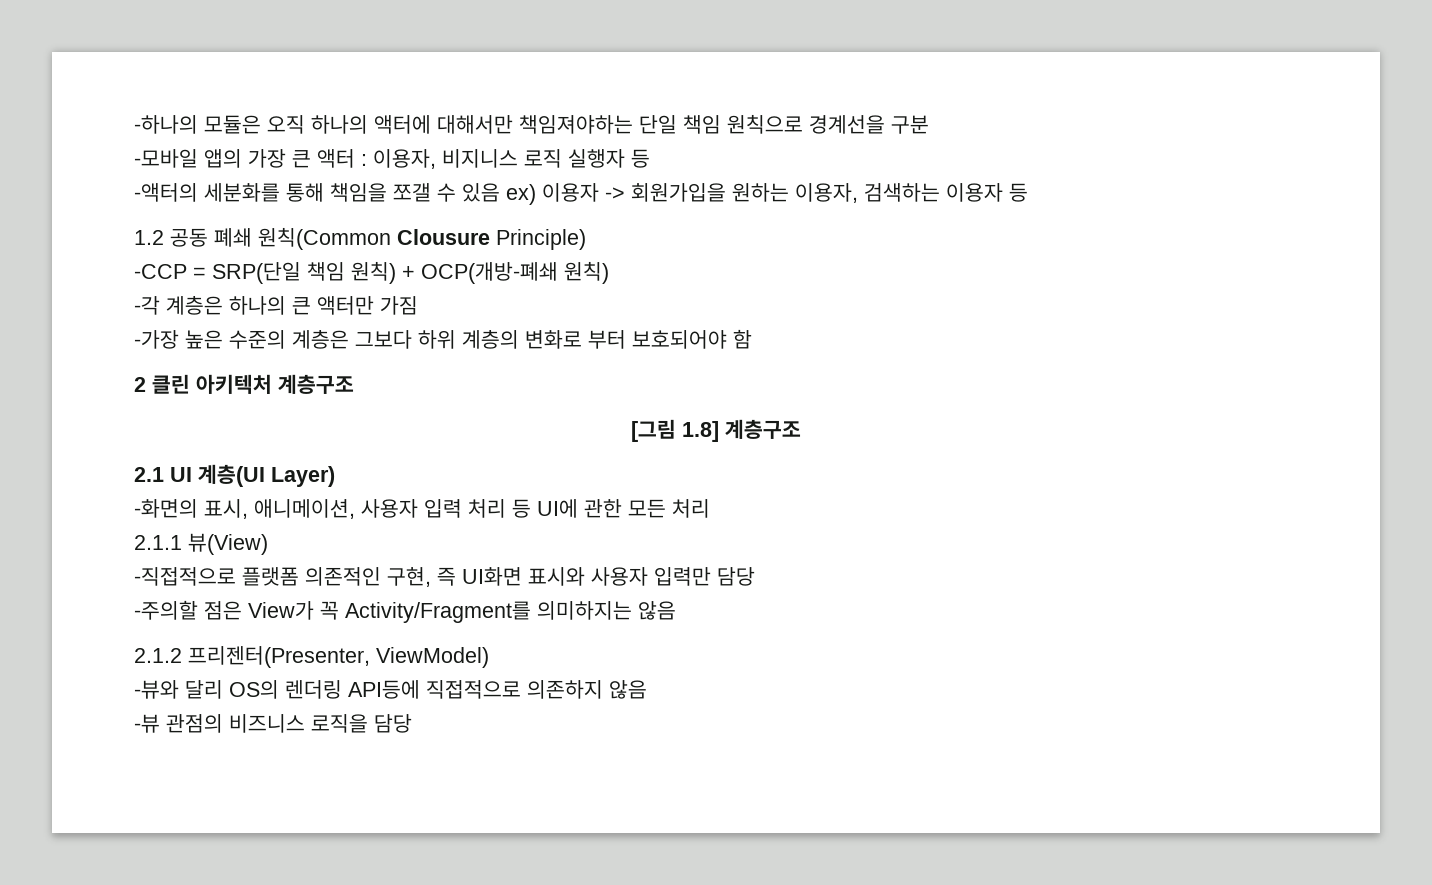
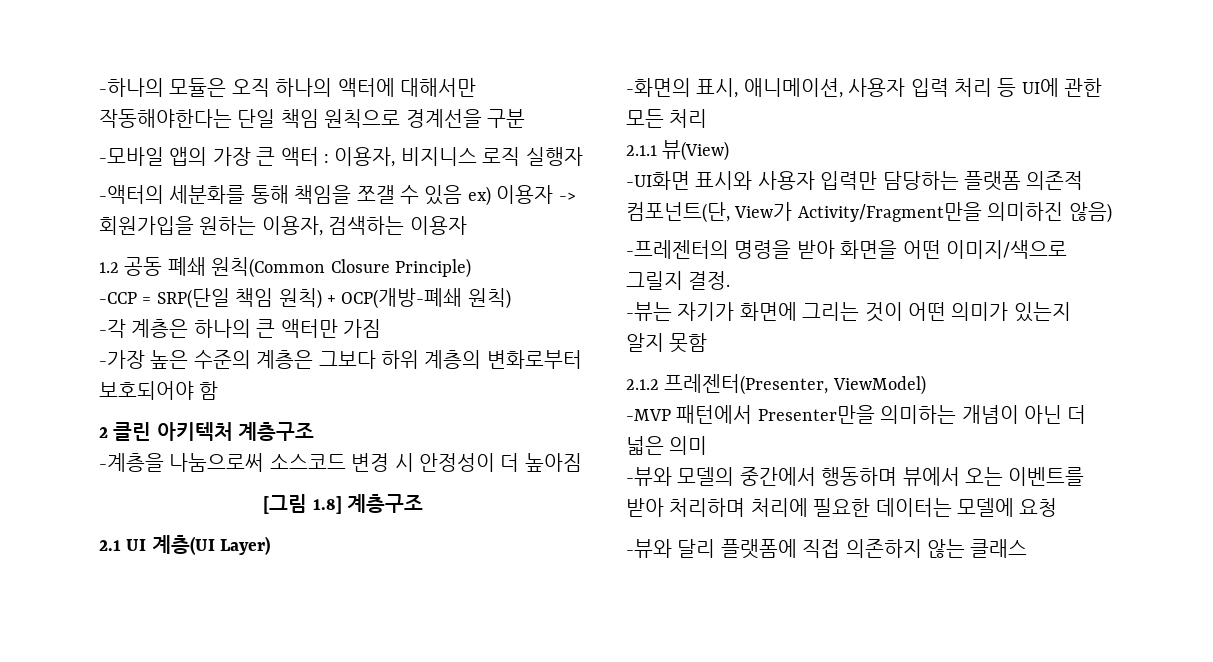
[519,115,633,134] 책임져야하는 -> [99,109,232,128] 작동해야한다는
[631,149,650,168] 등 -> (583, 156) none
[1009,183,1028,202] 등 -> (467, 225) none
[397,229,490,245] Clousure -> [330,259,390,273] Closure
[525,330,626,349] 변화로 부터 -> [486,350,582,369] 변화로부터
(354, 384) none -> [99,453,582,472] // -계층을 나눔으로써 소스코드 변경 시 안정성이 더 높아짐
[134,567,755,587] [134,600,676,623] -직접적으로 플랫폼 의존적인 구현, 즉 UI화면 표시와 사용자 입력만 담당 // -주의할 점은 View가 꼭 Activity/Fragment를 의미하지는 않음 -> [626,171,1084,191] [626,202,1112,223] [626,240,1067,259] [626,271,731,290] [626,302,1071,322] [626,333,708,353] -UI화면 표시와 사용자 입력만 담당하는 플랫폼 의존적 컴포넌트(단, View가 Activity/Fragment만을 의미하진 않음) // -프레젠터의 명령을 받아 화면을 어떤 이미지/색으로 그릴지 결정. // -뷰는 자기가 화면에 그리는 것이 어떤 의미가 있는지 알지 못함
[188,646,370,668] 프리젠터(Presenter, -> [664,374,829,395] 프레젠터(Presenter,
[134,680,647,699] [134,714,412,733] -뷰와 달리 OS의 렌더링 API등에 직접적으로 의존하지 않음 // -뷰 관점의 비즈니스 로직을 담당 -> [626,405,1087,424] [626,436,708,455] [626,467,1085,486] [626,498,1058,517] [626,539,1028,559] -MVP 패턴에서 Presenter만을 의미하는 개념이 아닌 더 넓은 의미 // -뷰와 모델의 중간에서 행동하며 뷰에서 오는 이벤트를 받아 처리하며 처리에 필요한 데이터는 모델에 요청 // -뷰와 달리 플랫폼에 직접 의존하지 않는 클래스

